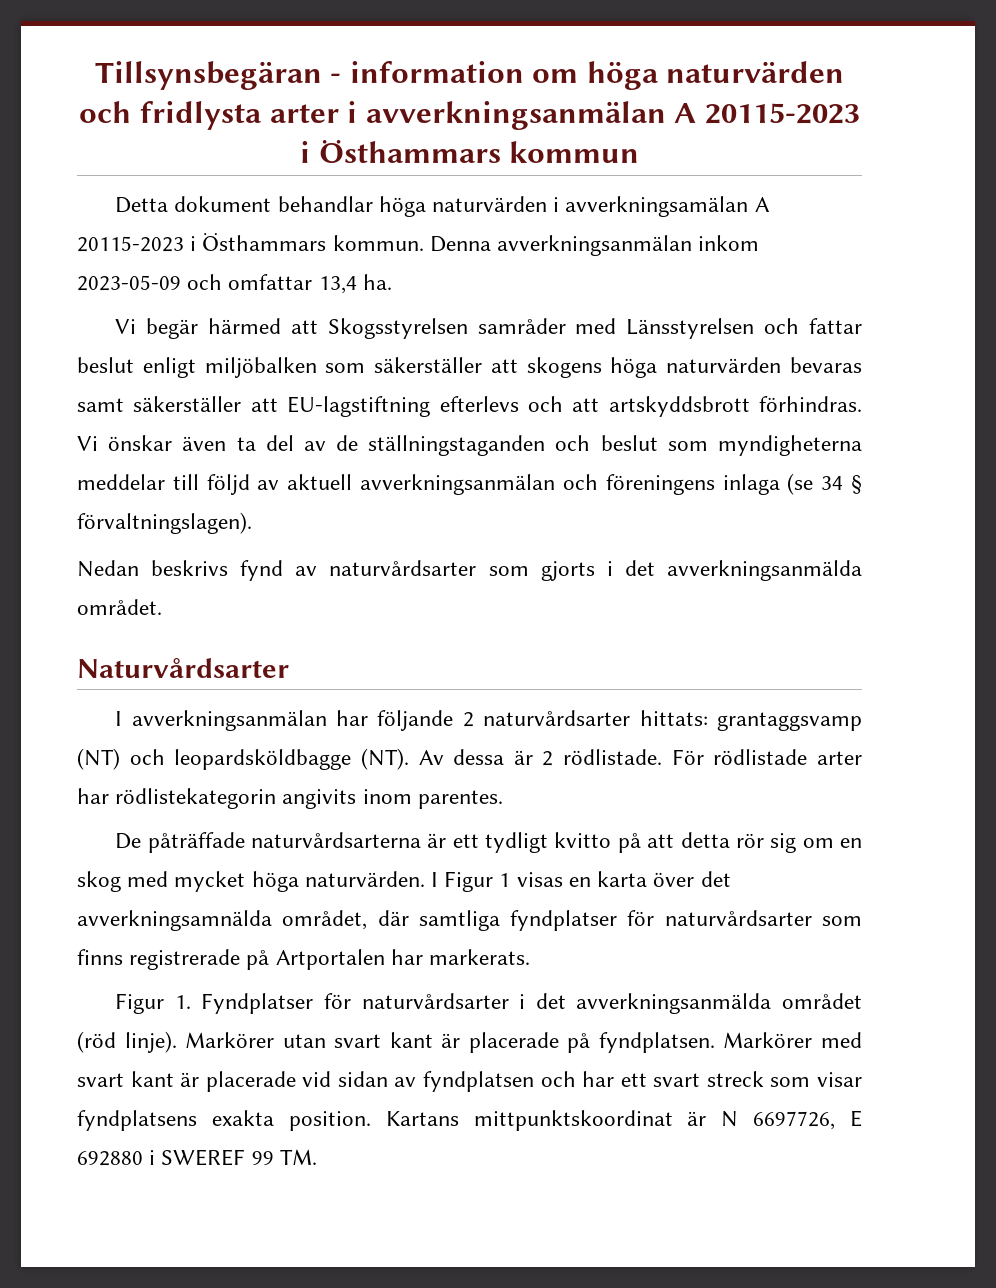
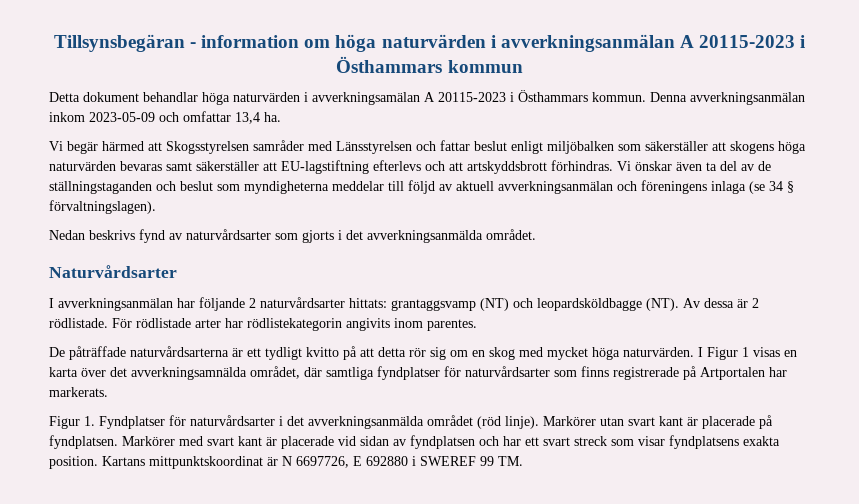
[79,101,339,130] och fridlysta arter -> (486, 41) none

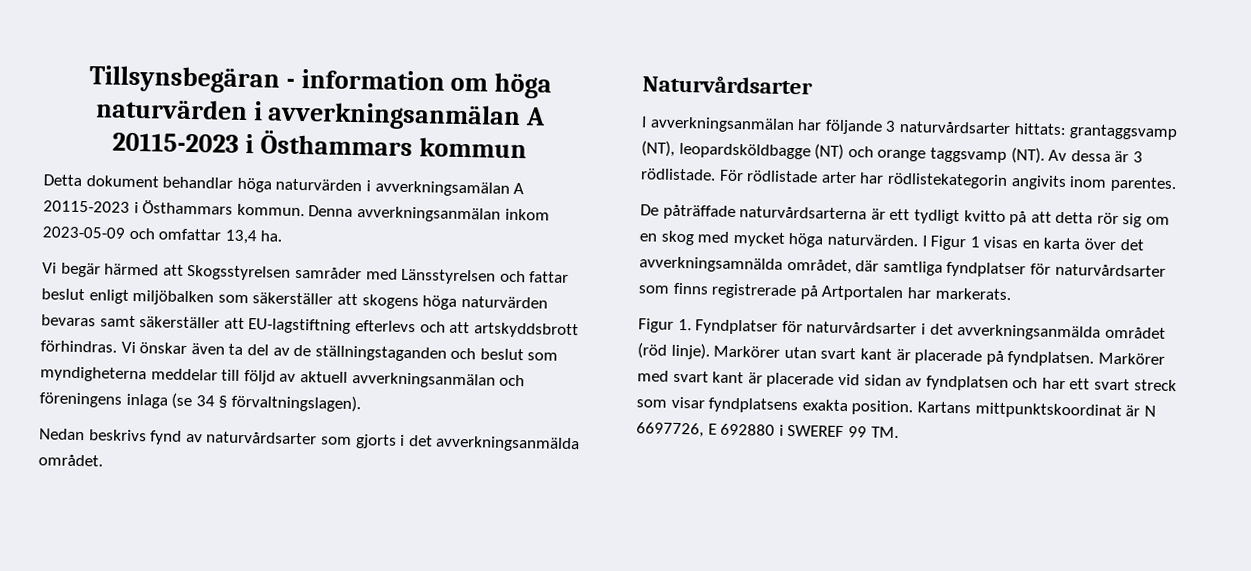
[249,298,256,308] 2 -> [885,120,897,132] 3
[480,298,642,311] (NT) och leopardsköldbagge -> [641,140,1007,163] (NT), leopardsköldbagge (NT) och orange taggsvamp
[752,298,759,308] 2 -> [1132,151,1143,163] 3

